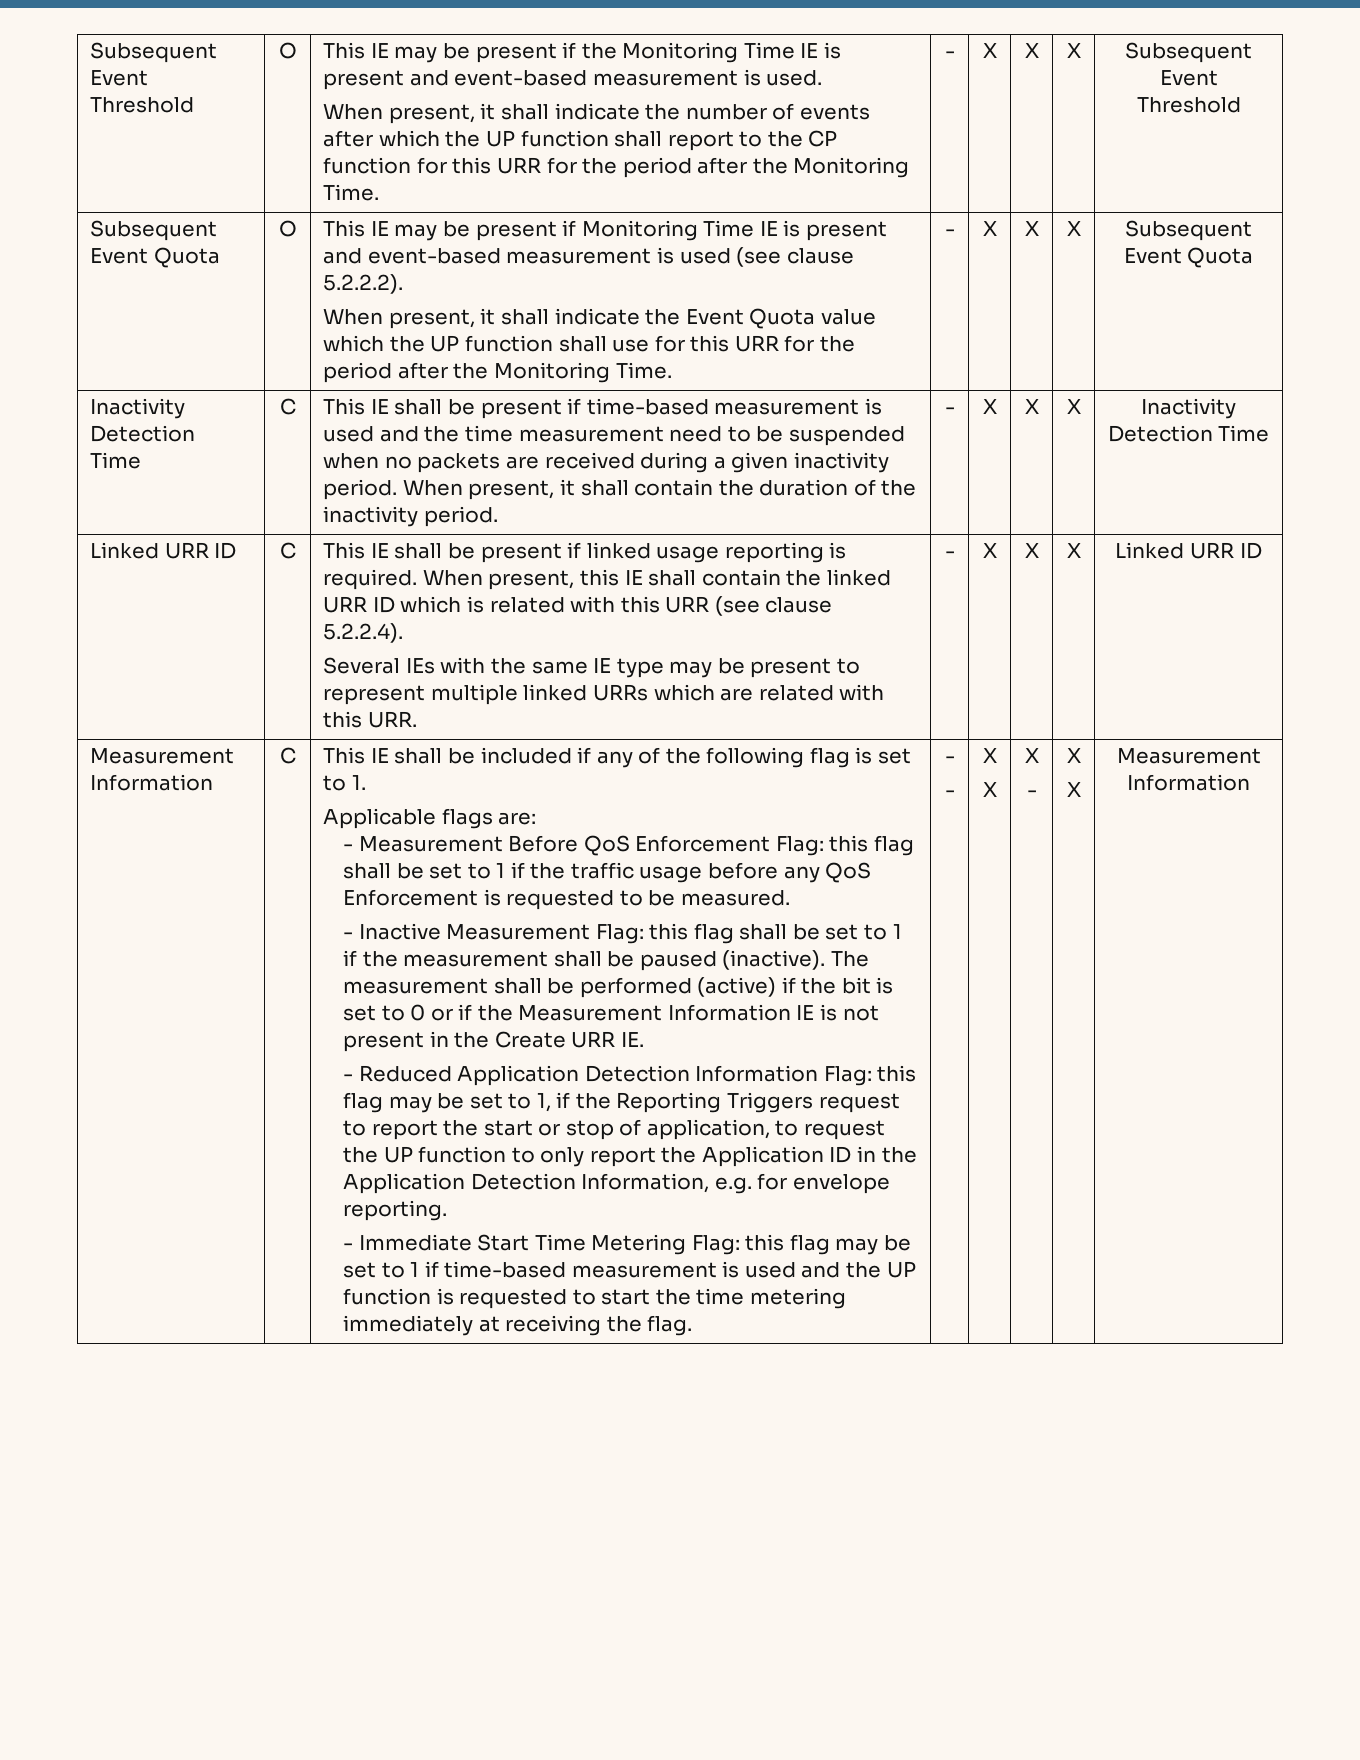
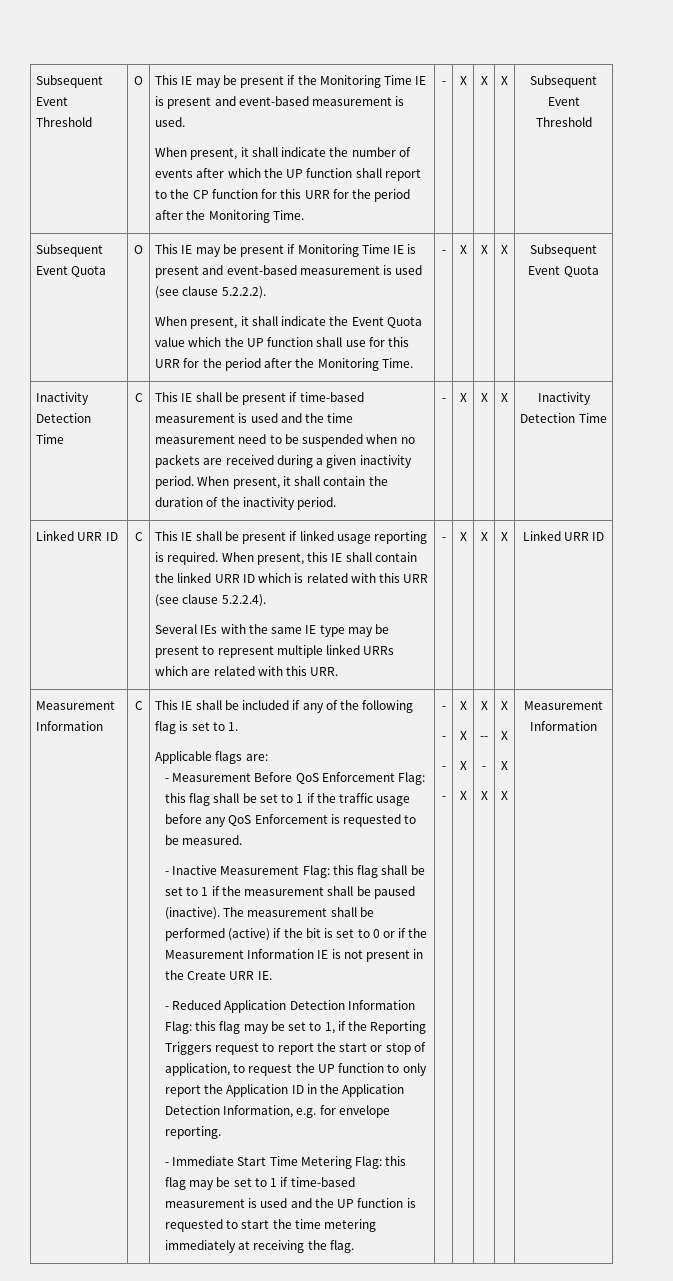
[982,748,997,763] [982,782,997,797] [1024,748,1039,763] [1026,790,1037,797] [1066,748,1081,763] [1066,782,1081,797] | X // X | X // - | X // X -> [441,766,446,770] [441,796,446,800] [459,701,467,710] [459,731,467,740] [459,761,467,770] [459,791,467,800] [480,701,488,710] [480,736,488,740] [482,766,486,770] [480,791,488,800] [501,701,508,710] [501,731,508,740] [501,761,508,770] [501,791,508,800] // - // - | X // X // X // X | X // -- // - // X | X // X // X // X

